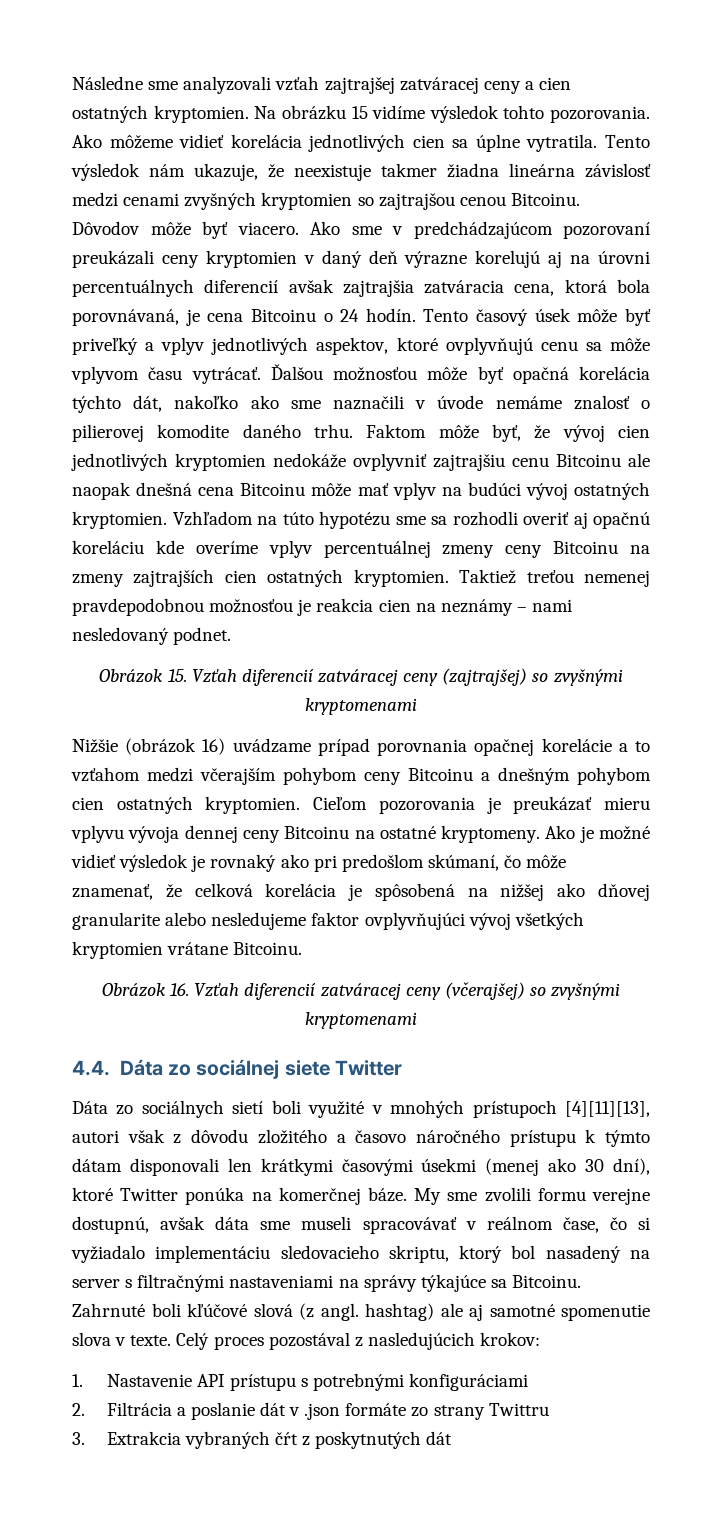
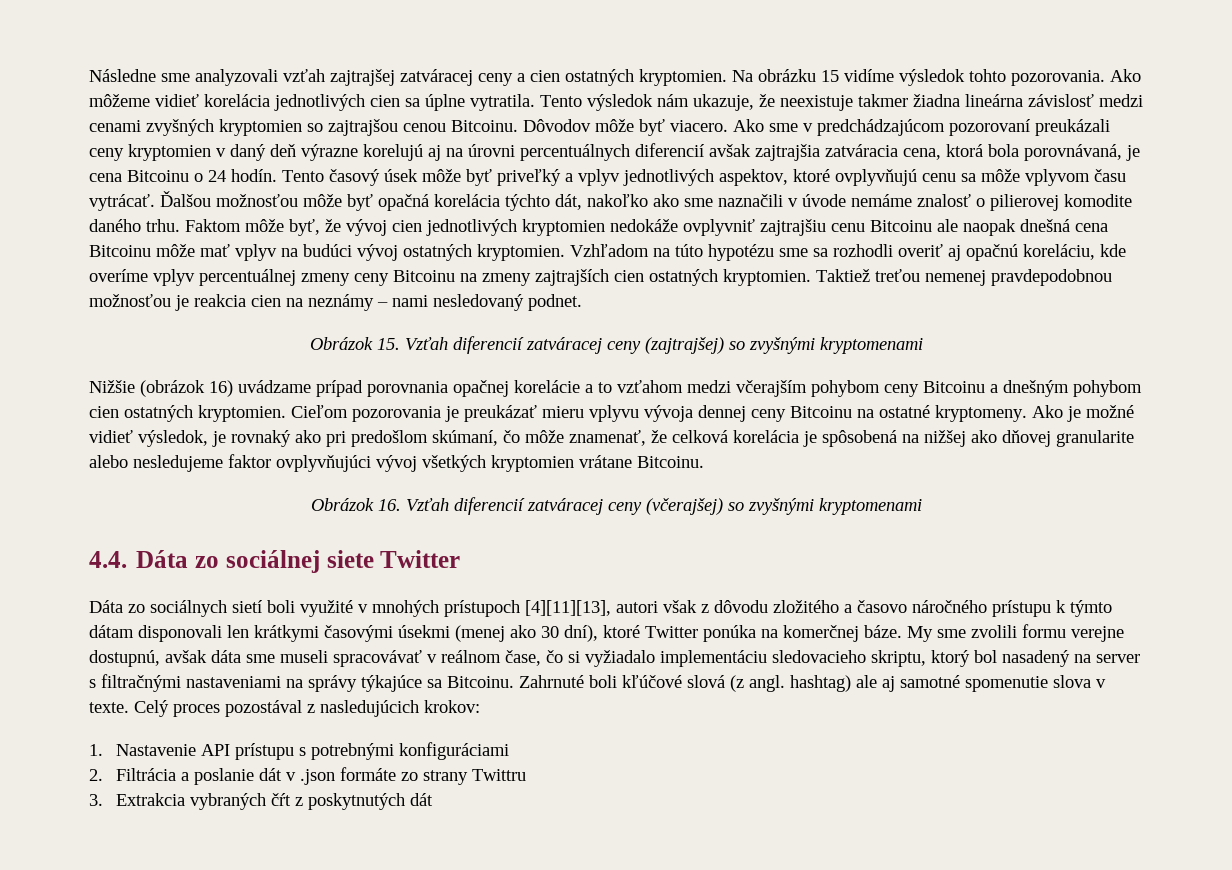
[72,540,144,554] koreláciu -> [1023,244,1095,260] koreláciu,
[119,854,189,872] výsledok -> [138,430,208,447] výsledok,

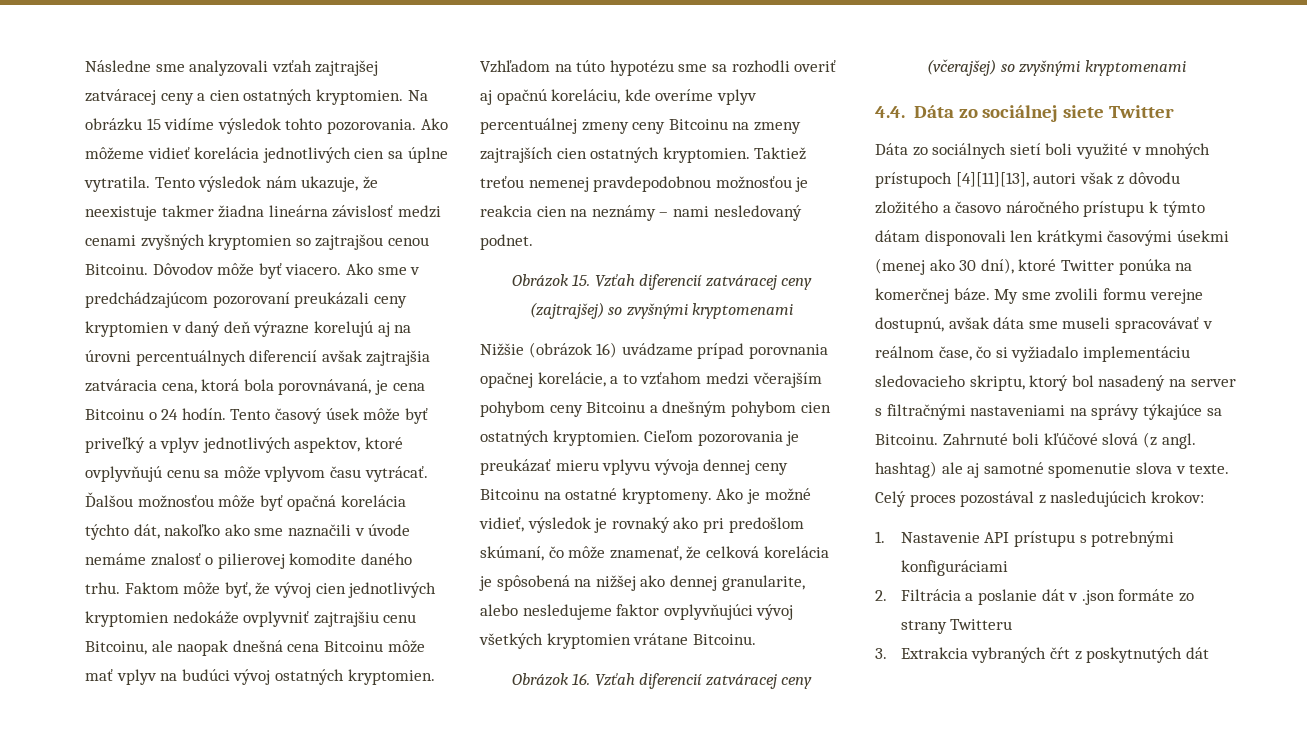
[870,220,932,232] Bitcoinu -> [85,641,147,655] Bitcoinu,
[514,380,580,393] korelácie -> [537,372,606,387] korelácie,
[89,430,208,447] vidieť výsledok, -> [479,517,591,533] vidieť, výsledok
[1002,430,1134,447] dňovej granularite -> [669,575,805,591] dennej granularite,
[472,769,527,781] Twittru -> [950,619,1013,630] Twitteru

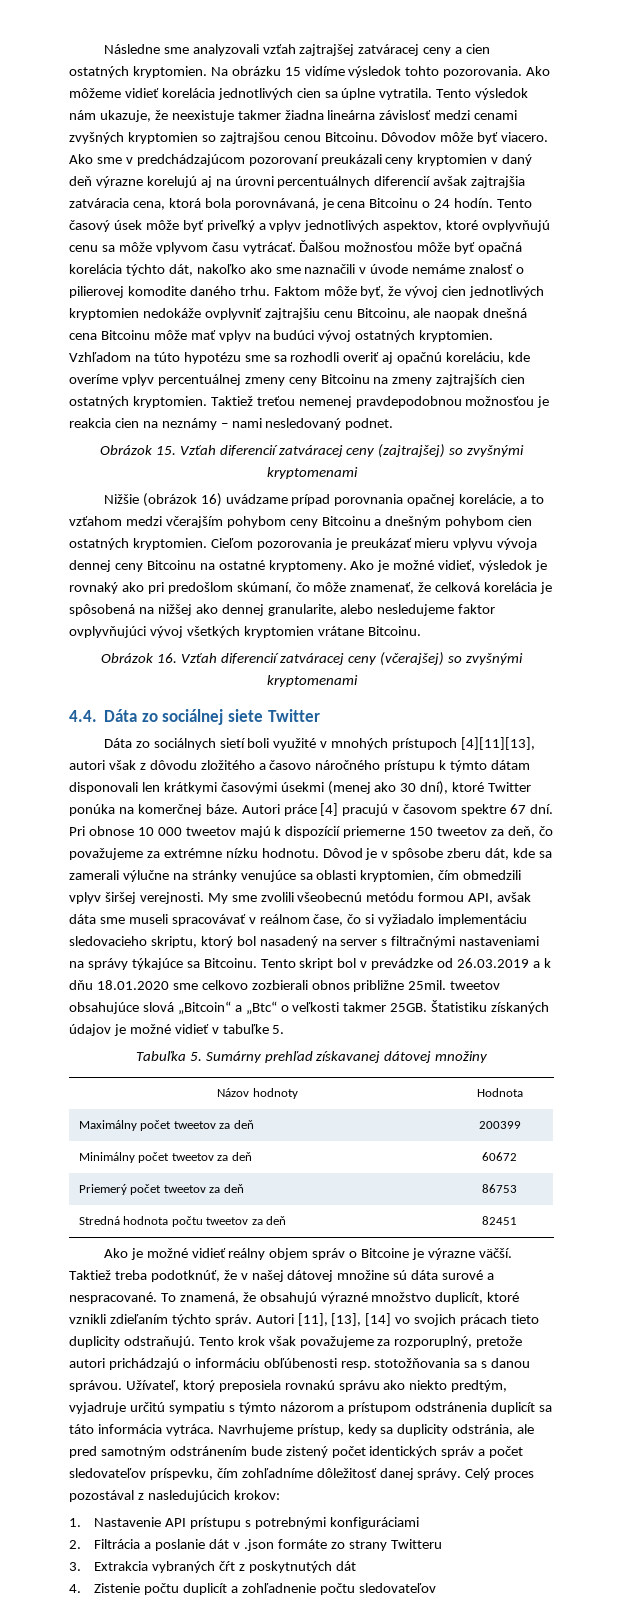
[994,288,1203,304] [875,317,944,333] My sme zvolili formu verejne dostupnú, -> [241,803,553,816] [69,826,553,838] [69,848,552,860] [69,870,522,882] [69,892,494,904] Autori práce [4] pracujú v časovom spektre 67 dní. Pri obnose 10 000 tweetov majú k dispozícií priemerne 150 tweetov za deň, čo považujeme za extrémne nízku hodnotu. Dôvod je v spôsobe zberu dát, kde sa zamerali výlučne na stránky venujúce sa oblasti kryptomien, čím obmedzili vplyv širšej verejnosti. My sme zvolili všeobecnú metódu formou API,
[942,432,1196,449] [875,461,1230,478] Zahrnuté boli kľúčové slová (z angl. hashtag) ale aj samotné spomenutie slova v texte. -> [260,958,551,970] [69,980,501,992] [69,1000,550,1015] [69,1024,285,1036] [135,1051,489,1063] [217,1088,298,1099] [476,1088,523,1097] [78,1120,254,1131] [478,1121,521,1129] [78,1152,252,1163] [481,1152,517,1161] [78,1184,244,1195] [481,1184,517,1193] [78,1216,287,1227] [481,1216,517,1225] [103,1248,512,1260] [69,1270,495,1282] [69,1292,520,1304] [69,1313,540,1326] [69,1336,523,1348] [69,1358,531,1370] [69,1380,508,1392] [69,1402,553,1414] [69,1424,535,1436] [69,1446,524,1458] [69,1468,462,1480] Tento skript bol v prevádzke od 26.03.2019 a k dňu 18.01.2020 sme celkovo zozbierali obnos približne 25mil. tweetov obsahujúce slová „Bitcoin“ a „Btc“ o veľkosti takmer 25GB. Štatistiku získaných údajov je možné vidieť v tabuľke 5. // Tabuľka 5. Sumárny prehľad získavanej dátovej množiny // Názov hodnoty | Hodnota // Maximálny počet tweetov za deň | 200399 // Minimálny počet tweetov za deň | 60672 // Priemerý počet tweetov za deň | 86753 // Stredná hodnota počtu tweetov za deň | 82451 // Ako je možné vidieť reálny objem správ o Bitcoine je výrazne väčší. Taktiež treba podotknúť, že v našej dátovej množine sú dáta surové a nespracované. To znamená, že obsahujú výrazné množstvo duplicít, ktoré vznikli zdieľaním týchto správ. Autori [11], [13], [14] vo svojich prácach tieto duplicity odstraňujú. Tento krok však považujeme za rozporuplný, pretože autori prichádzajú o informáciu obľúbenosti resp. stotožňovania sa s danou správou. Užívateľ, ktorý preposiela rovnakú správu ako niekto predtým, vyjadruje určitú sympatiu s týmto názorom a prístupom odstránenia duplicít sa táto informácia vytráca. Navrhujeme prístup, kedy sa duplicity odstránia, ale pred samotným odstránením bude zistený počet identických správ a počet sledovateľov príspevku, čím zohľadníme dôležitosť danej správy.
(1209, 653) none -> [69,1583,436,1595] // 4. Zistenie počtu duplicít a zohľadnenie počtu sledovateľov

